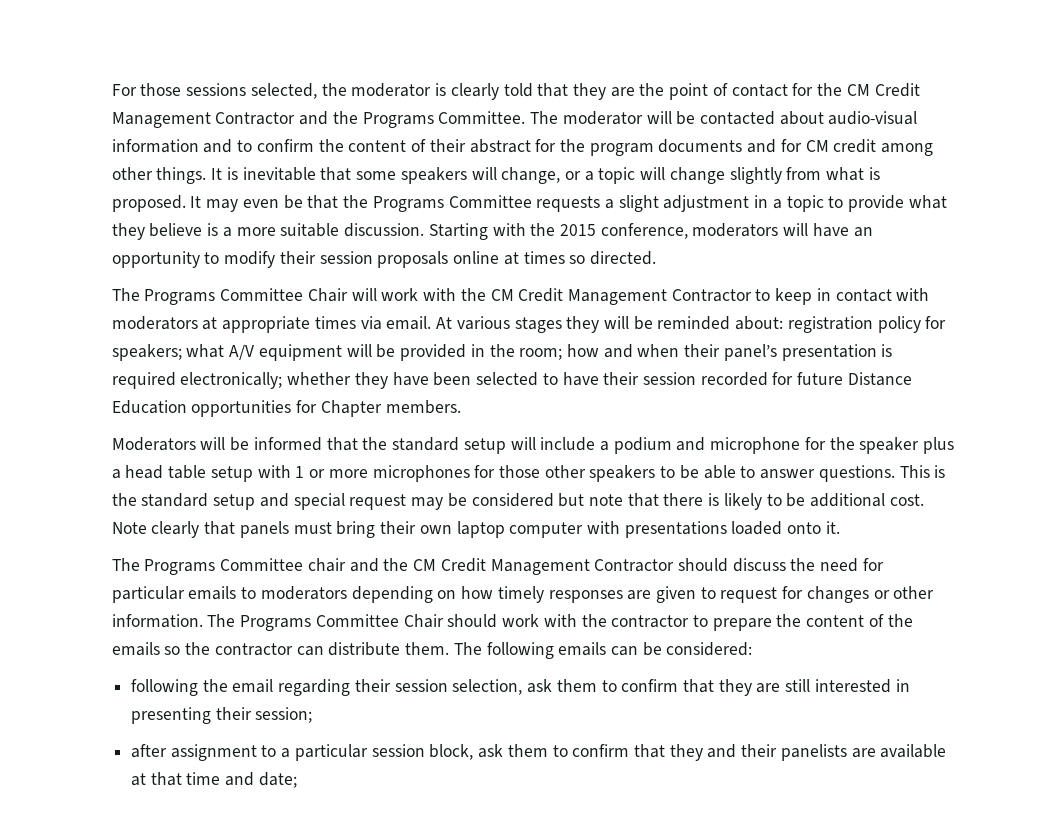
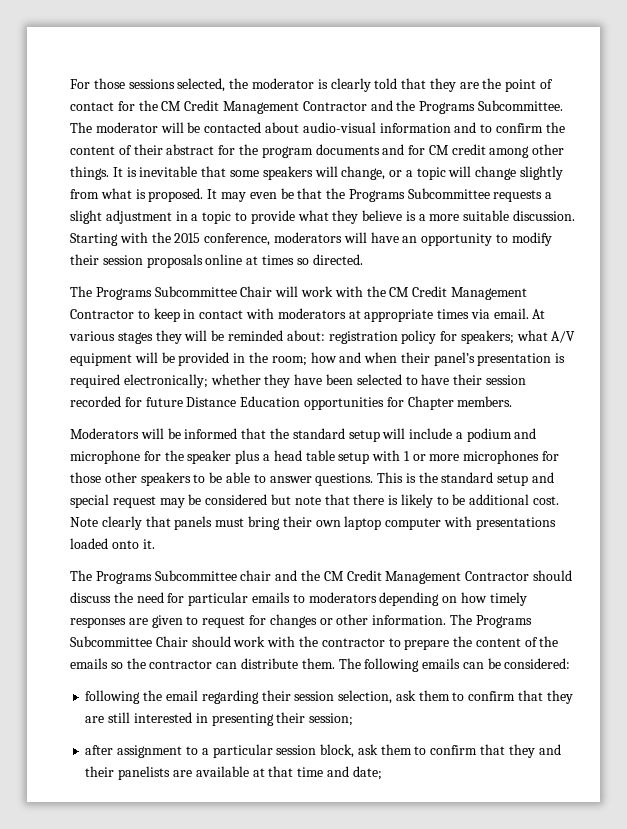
[438,111,526,124] Committee. -> [477,100,563,111] Subcommittee.
[448,195,532,208] Committee -> [407,188,490,199] Subcommittee
[220,288,304,301] Committee -> [154,286,237,297] Subcommittee
[220,558,304,571] Committee -> [154,570,237,581] Subcommittee
[315,614,399,627] Committee -> [70,636,153,647] Subcommittee

